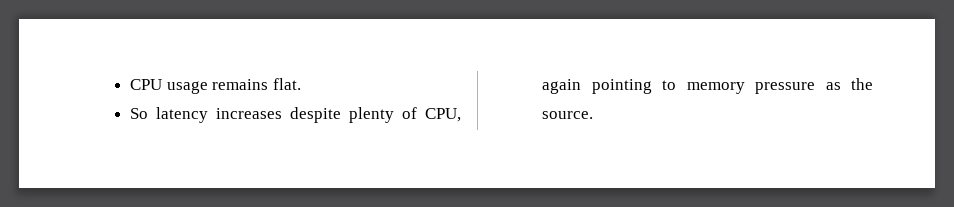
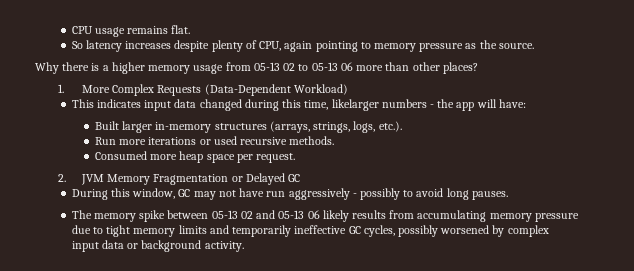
(594, 115) none -> [35,62,478,74] [58,84,348,96] [71,99,526,111] [94,121,402,133] [94,136,335,145] [94,151,296,163] [58,173,300,185] [71,188,508,200] [71,210,579,222] [71,225,549,237] [71,240,244,252] // Why there is a higher memory usage from 05-13 02 to 05-13 06 more than other places? // 1. More Complex Requests (Data-Dependent Workload) // This indicates input data changed during this time, likelarger numbers - the app will have: // Built larger in-memory structures (arrays, strings, logs, etc.). // Run more iterations or used recursive methods. // Consumed more heap space per request. // 2. JVM Memory Fragmentation or Delayed GC // During this window, GC may not have run aggressively - possibly to avoid long pauses. // The memory spike between 05-13 02 and 05-13 06 likely results from accumulating memory pressure due to tight memory limits and temporarily ineffective GC cycles, possibly worsened by complex input data or background activity.

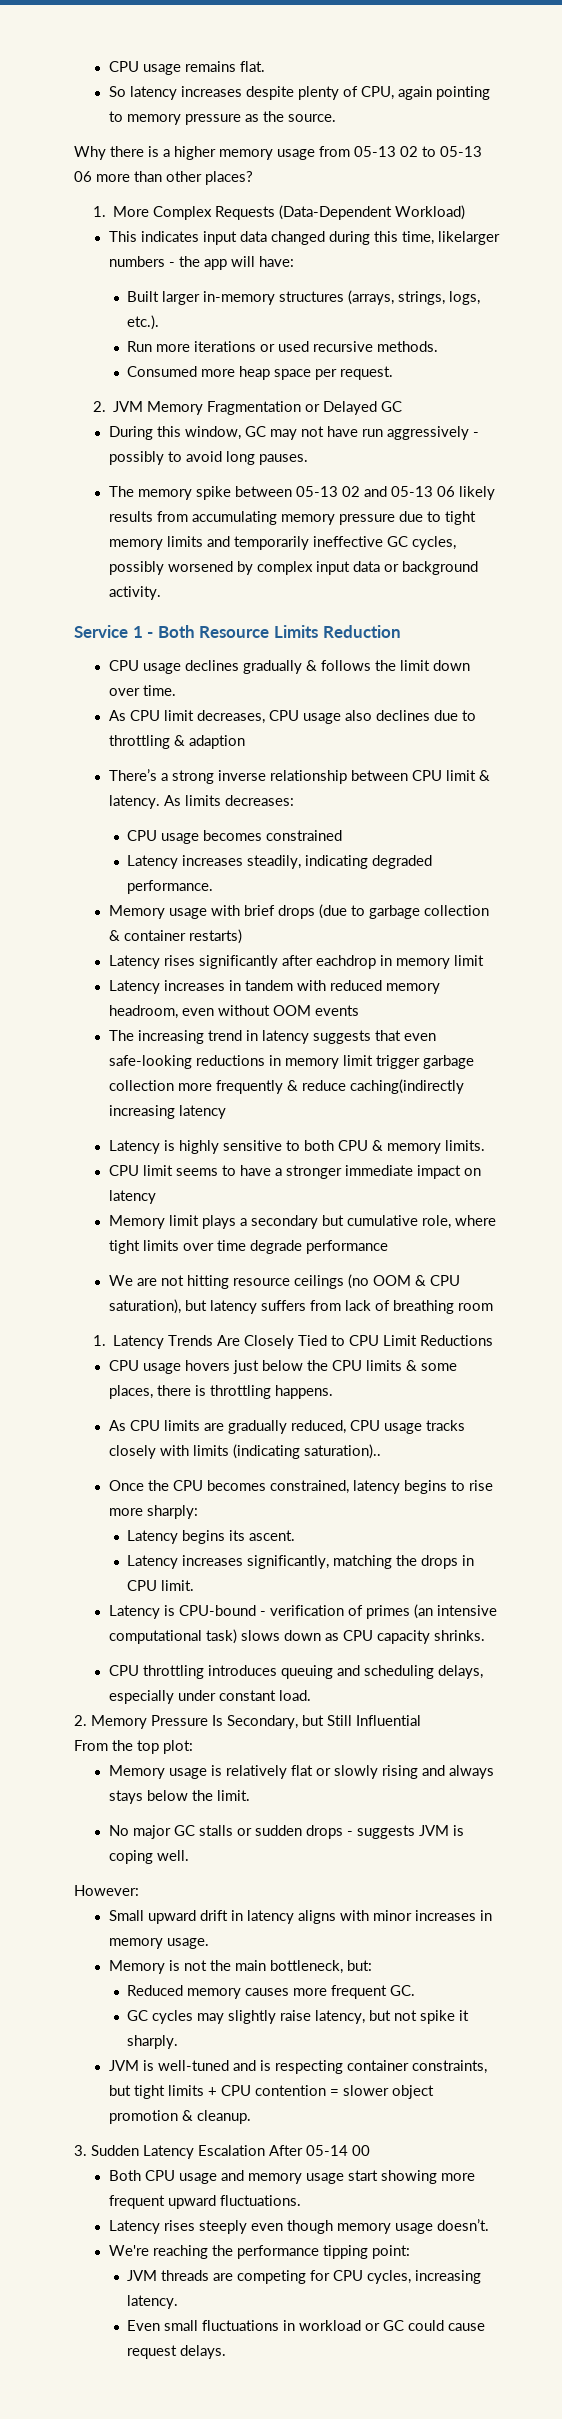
(244, 246) none -> [74,625,401,638] [108,660,470,674] [108,685,176,696] [108,710,476,724] [108,735,245,749] [108,769,490,784] [108,795,294,809] [127,830,343,844] [127,855,433,869] [127,880,214,894] [108,904,489,919] [108,929,242,944] [108,955,484,969] [108,980,440,994] [108,1005,359,1019] [108,1030,436,1044] [108,1055,474,1069] [108,1079,464,1094] [108,1105,226,1119] [108,1140,485,1154] [108,1165,481,1179] [108,1190,156,1204] [108,1215,496,1229] [108,1240,388,1254] [108,1274,460,1289] [108,1299,493,1314] [92,1335,493,1349] [108,1360,457,1374] [108,1385,333,1399] [108,1420,465,1434] [108,1444,381,1459] [108,1480,493,1494] [108,1505,198,1519] [127,1530,296,1544] [127,1555,475,1569] [127,1580,195,1591] [108,1604,497,1619] [108,1629,485,1644] [108,1665,483,1679] [108,1690,311,1704] [74,1715,421,1729] [74,1740,193,1754] [108,1765,494,1779] [108,1790,250,1804] [108,1825,464,1839] [108,1850,189,1864] [74,1885,139,1896] [108,1910,492,1924] [108,1938,209,1949] [108,1960,372,1974] [127,1985,416,1999] [127,2010,470,2024] [127,2035,179,2049] [108,2060,487,2074] [108,2085,434,2099] [108,2110,251,2124] [74,2145,370,2159] [108,2170,475,2184] [108,2195,301,2209] [108,2219,489,2234] [108,2245,410,2259] [127,2270,482,2284] [127,2295,179,2309] [127,2320,486,2331] [127,2345,227,2359] // Service 1 - Both Resource Limits Reduction // CPU usage declines gradually & follows the limit down over time. // As CPU limit decreases, CPU usage also declines due to throttling & adaption // There’s a strong inverse relationship between CPU limit & latency. As limits decreases: // CPU usage becomes constrained // Latency increases steadily, indicating degraded performance. // Memory usage with brief drops (due to garbage collection & container restarts) // Latency rises significantly after eachdrop in memory limit // Latency increases in tandem with reduced memory headroom, even without OOM events // The increasing trend in latency suggests that even safe-looking reductions in memory limit trigger garbage collection more frequently & reduce caching(indirectly increasing latency // Latency is highly sensitive to both CPU & memory limits. // CPU limit seems to have a stronger immediate impact on latency // Memory limit plays a secondary but cumulative role, where tight limits over time degrade performance // We are not hitting resource ceilings (no OOM & CPU saturation), but latency suffers from lack of breathing room // 1. Latency Trends Are Closely Tied to CPU Limit Reductions // CPU usage hovers just below the CPU limits & some places, there is throttling happens. // As CPU limits are gradually reduced, CPU usage tracks closely with limits (indicating saturation).. // Once the CPU becomes constrained, latency begins to rise more sharply: // Latency begins its ascent. // Latency increases significantly, matching the drops in CPU limit. // Latency is CPU-bound - verification of primes (an intensive computational task) slows down as CPU capacity shrinks. // CPU throttling introduces queuing and scheduling delays, especially under constant load. // 2. Memory Pressure Is Secondary, but Still Influential // From the top plot: // Memory usage is relatively flat or slowly rising and always stays below the limit. // No major GC stalls or sudden drops - suggests JVM is coping well. // However: // Small upward drift in latency aligns with minor increases in memory usage. // Memory is not the main bottleneck, but: // Reduced memory causes more frequent GC. // GC cycles may slightly raise latency, but not spike it sharply. // JVM is well-tuned and is respecting container constraints, but tight limits + CPU contention = slower object promotion & cleanup. // 3. Sudden Latency Escalation After 05-14 00 // Both CPU usage and memory usage start showing more frequent upward fluctuations. // Latency rises steeply even though memory usage doesn’t. // We're reaching the performance tipping point: // JVM threads are competing for CPU cycles, increasing latency. // Even small fluctuations in workload or GC could cause request delays.

